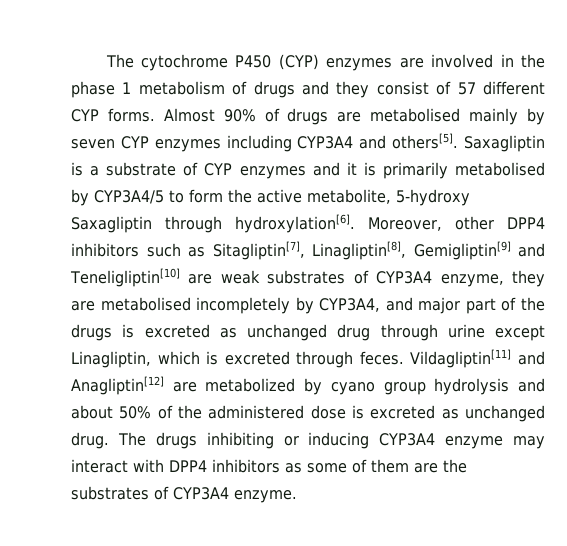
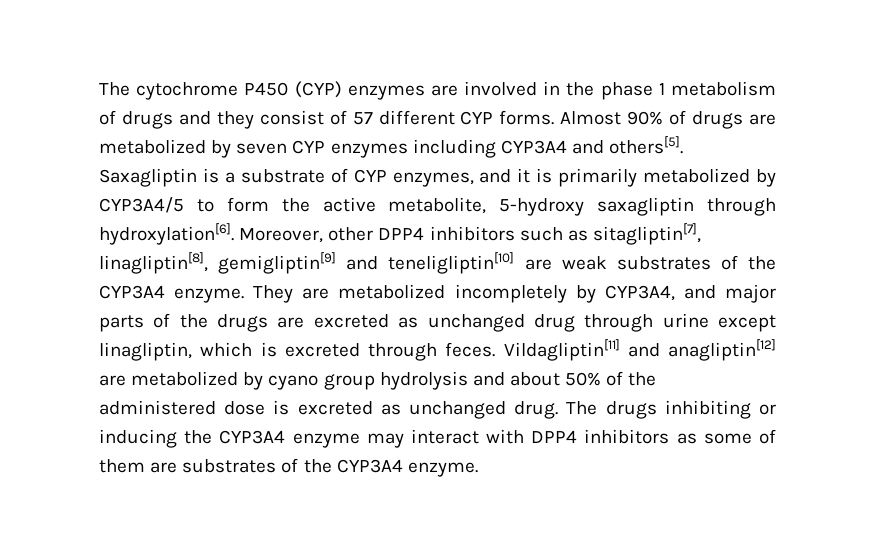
[370,108,519,125] metabolised mainly -> [99,139,206,154] metabolized
[239,166,306,179] enzymes -> [392,172,474,187] enzymes,
[455,162,546,176] metabolised -> [643,168,751,183] metabolized
[71,216,152,233] Saxagliptin -> [597,197,695,216] saxagliptin
[212,241,545,260] [70,268,545,287] [71,297,191,311] Sitagliptin[7], Linagliptin[8], Gemigliptin[9] and Teneligliptin[10] are weak substrates of CYP3A4 enzyme, they are metabolised -> [592,223,701,245] [99,252,776,274] [99,284,446,303] sitagliptin[7], linagliptin[8], gemigliptin[9] and teneligliptin[10] are weak substrates of the CYP3A4 enzyme. They are metabolized
[465,298,496,314] part -> [99,315,144,332] parts
[122,324,135,338] is -> [277,317,305,328] are
[71,351,151,368] Linagliptin, -> [99,342,192,361] linagliptin,
[71,376,164,395] Anagliptin[12] -> [668,339,776,361] anagliptin[12]
(370, 440) none -> [184,430,213,444] the
[443,459,467,473] [71,486,169,500] the substrates of -> [182,458,332,473] substrates of the

